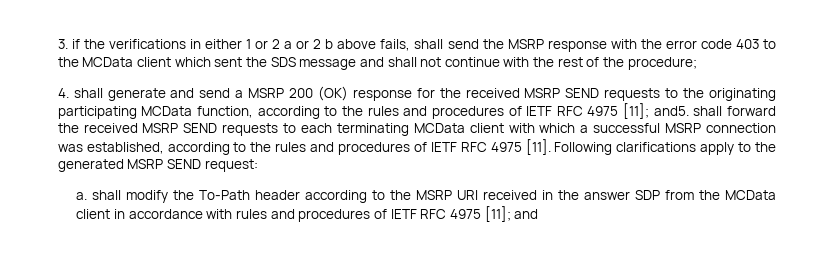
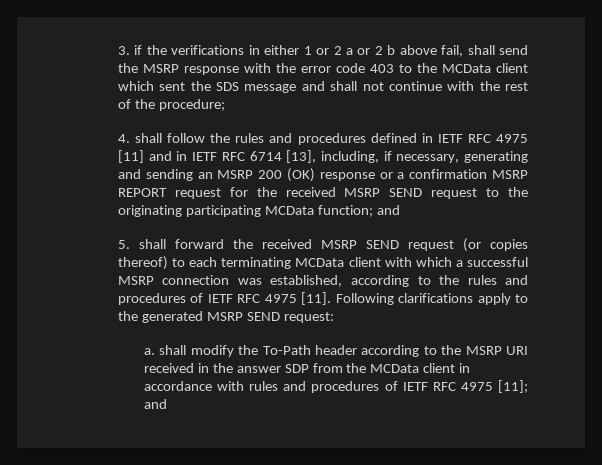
[380,39,411,51] fails, -> [441,45,464,57] fail,
[107,86,412,101] generate and send a MSRP 200 (OK) response -> [167,133,528,145] [117,150,528,163] [117,168,528,182] [117,188,221,199] follow the rules and procedures defined in IETF RFC 4975 [11] and in IETF RFC 6714 [13], including, if necessary, generating and sending an MSRP 200 (OK) response or a confirmation MSRP REPORT request
[604,88,661,101] requests -> [431,188,478,199] request
[197,103,689,119] function, according to the rules and procedures of IETF RFC 4975 [11]; and5. -> [317,205,400,217] [117,240,130,249] function; and // 5.
[222,123,279,136] requests -> [407,238,528,252] [117,256,168,270] request (or copies thereof)

